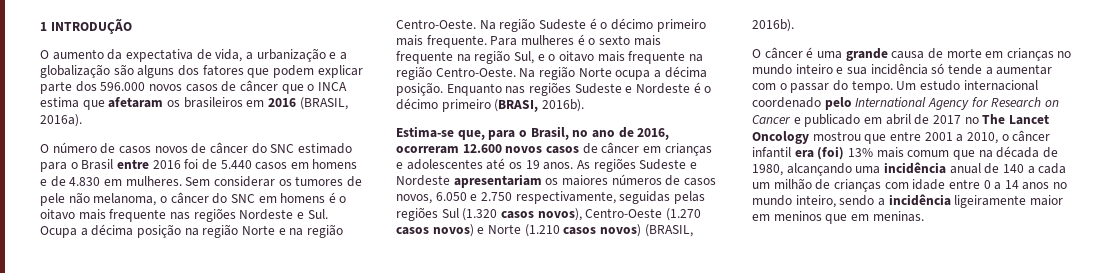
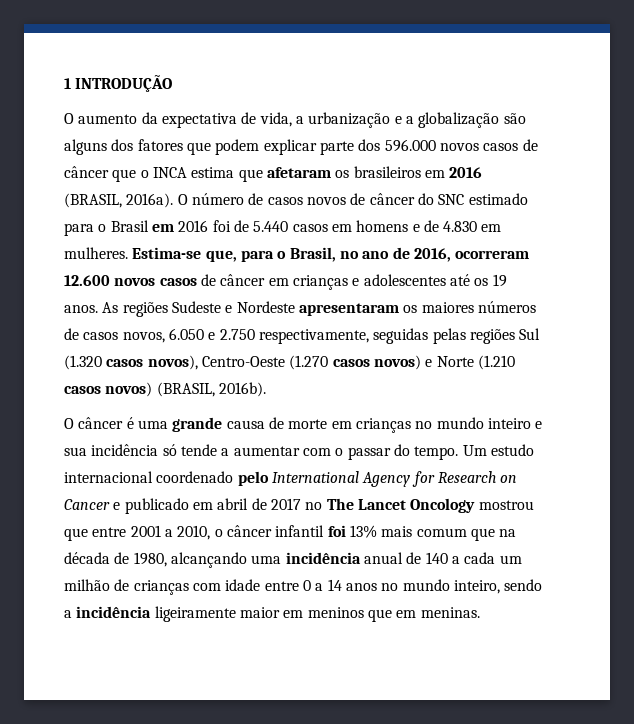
(82, 120) // -> (174, 200) none
[116,159,149,169] entre -> [151,224,174,232] em
[185,176,362,187] [40,192,347,206] [40,208,328,222] [40,224,343,238] [396,18,706,32] [396,34,661,48] [396,50,703,64] [396,66,707,80] [396,82,712,96] [396,98,584,112] Sem considerar os tumores de pele não melanoma, o câncer do SNC em homens é o oitavo mais frequente nas regiões Nordeste e Sul. Ocupa a décima posição na região Norte e na região Centro-Oeste. Na região Sudeste é o décimo primeiro mais frequente. Para mulheres é o sexto mais frequente na região Sul, e o oitavo mais frequente na região Centro-Oeste. Na região Norte ocupa a décima posição. Enquanto nas regiões Sudeste e Nordeste é o décimo primeiro (BRASI, 2016b). // -> (128, 253) none
[453,174,542,188] apresentariam -> [298,303,399,316] apresentaram
[794,146,845,160] era (foi) -> [327,525,346,537] foi

